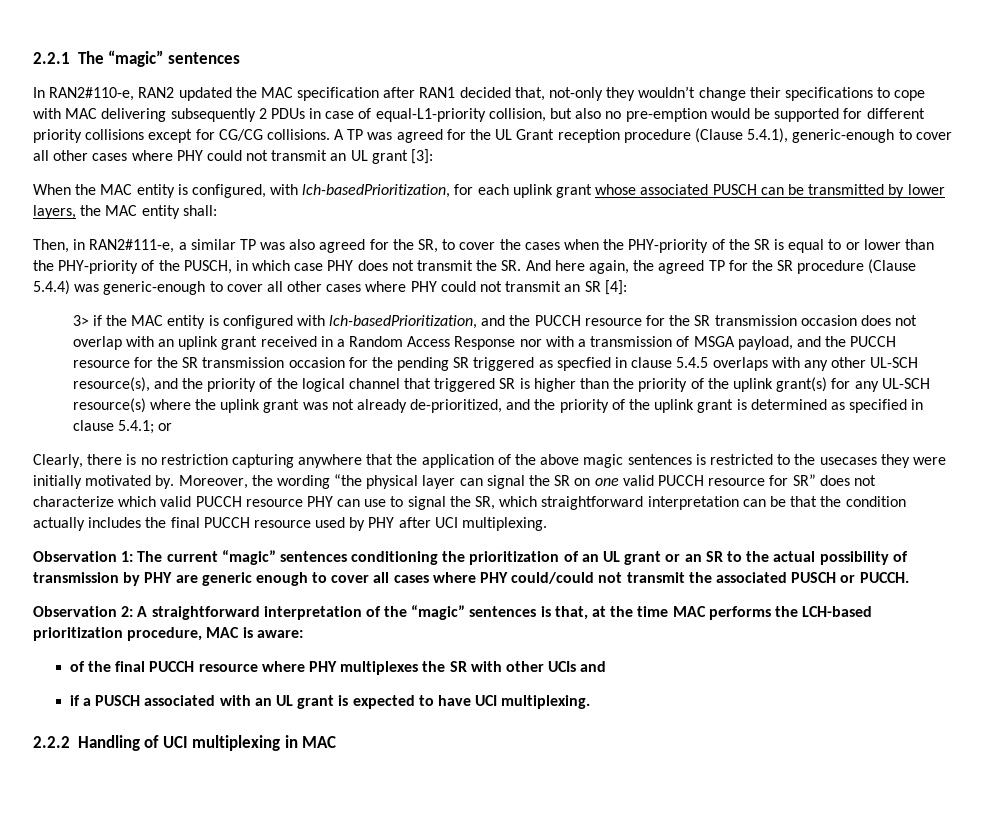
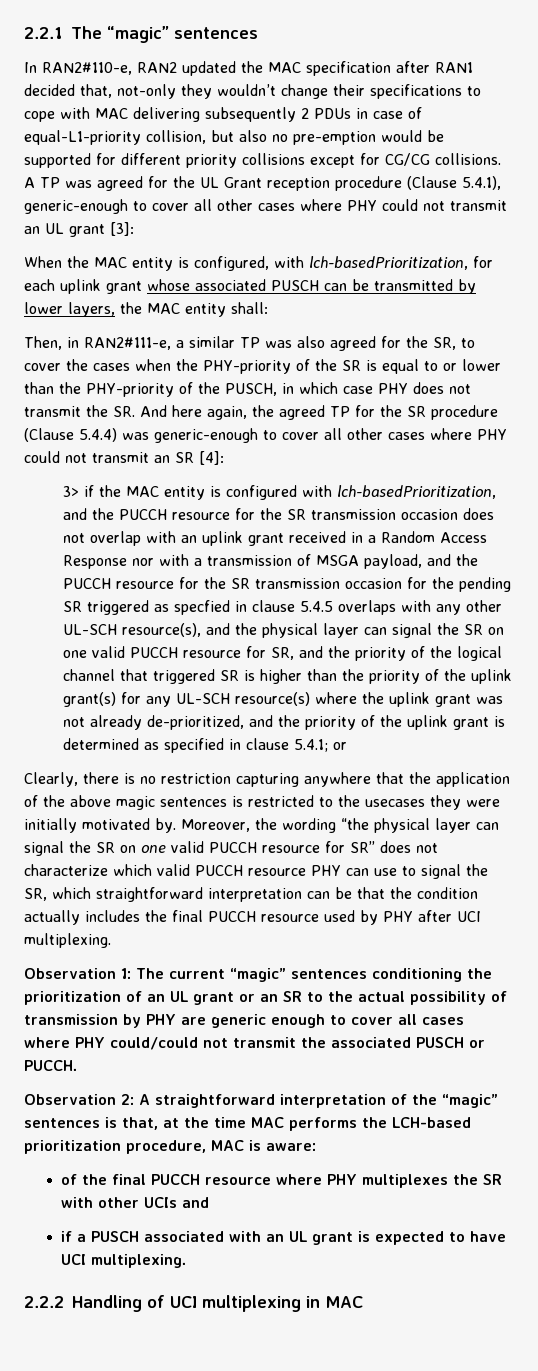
(203, 383) none -> [262,623,505,638] [63,646,351,660] physical layer can signal the SR on one valid PUCCH resource for SR, and the

